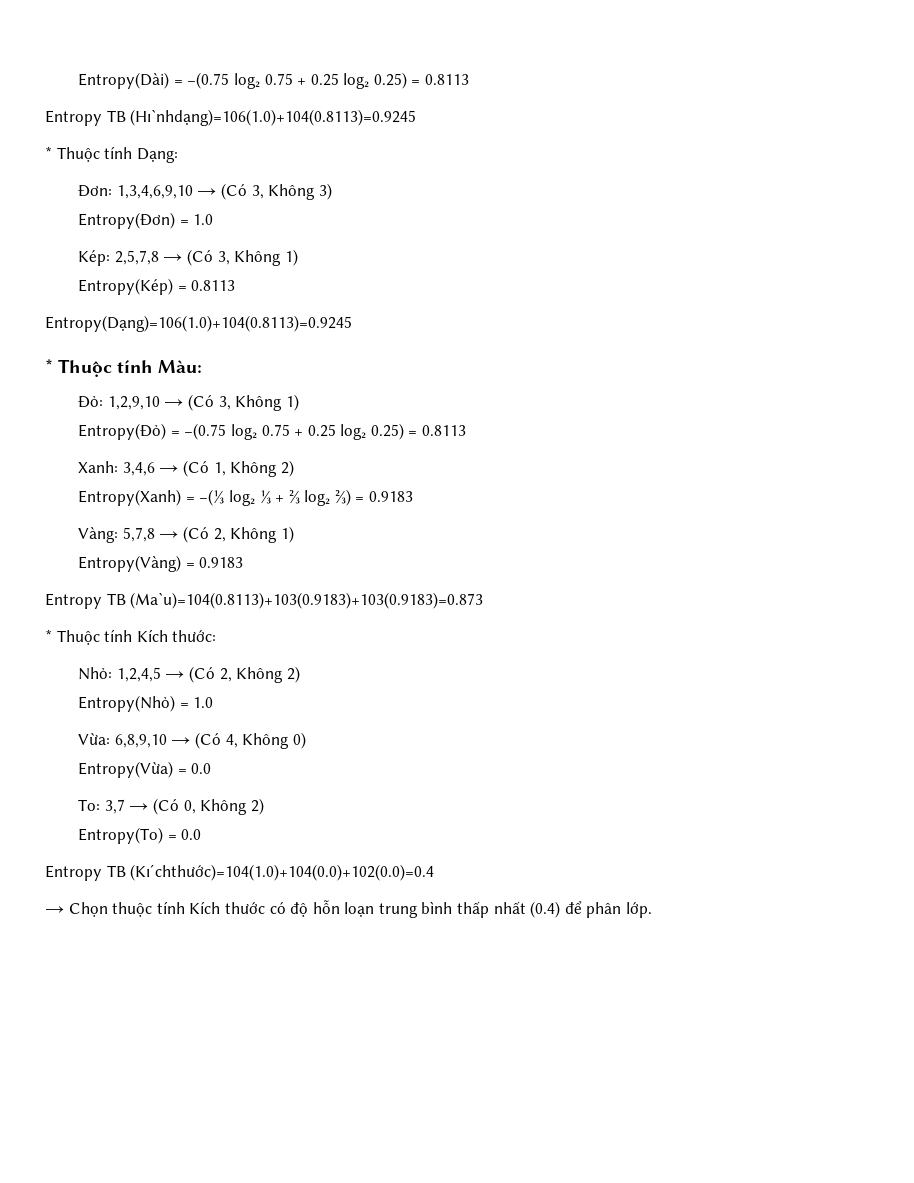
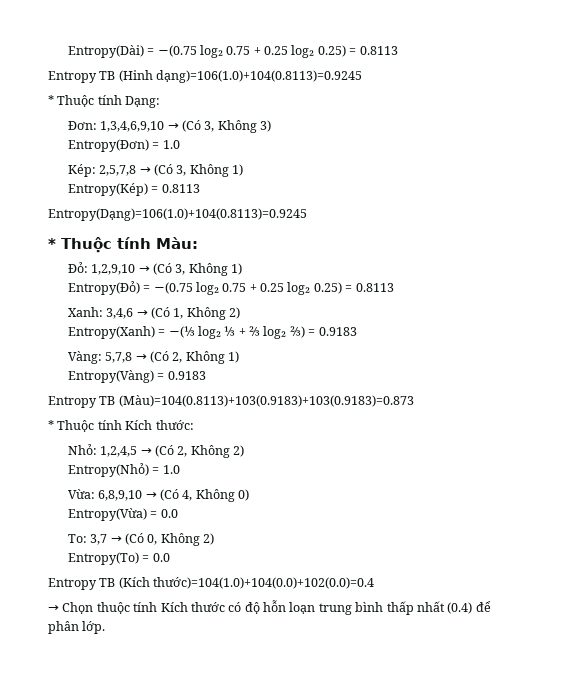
[130,109,417,126] (Hıˋnhdạng)=106(1.0)+104(0.8113)=0.9245 -> [118,70,363,83] (Hinh dạng)=106(1.0)+104(0.8113)=0.9245
[130,592,484,609] (Maˋu)=104(0.8113)+103(0.9183)+103(0.9183)=0.873 -> [118,395,414,407] (Màu)=104(0.8113)+103(0.9183)+103(0.9183)=0.873
[130,864,435,881] (Kıˊchthước)=104(1.0)+104(0.0)+102(0.0)=0.4 -> [118,577,375,589] (Kích thước)=104(1.0)+104(0.0)+102(0.0)=0.4

